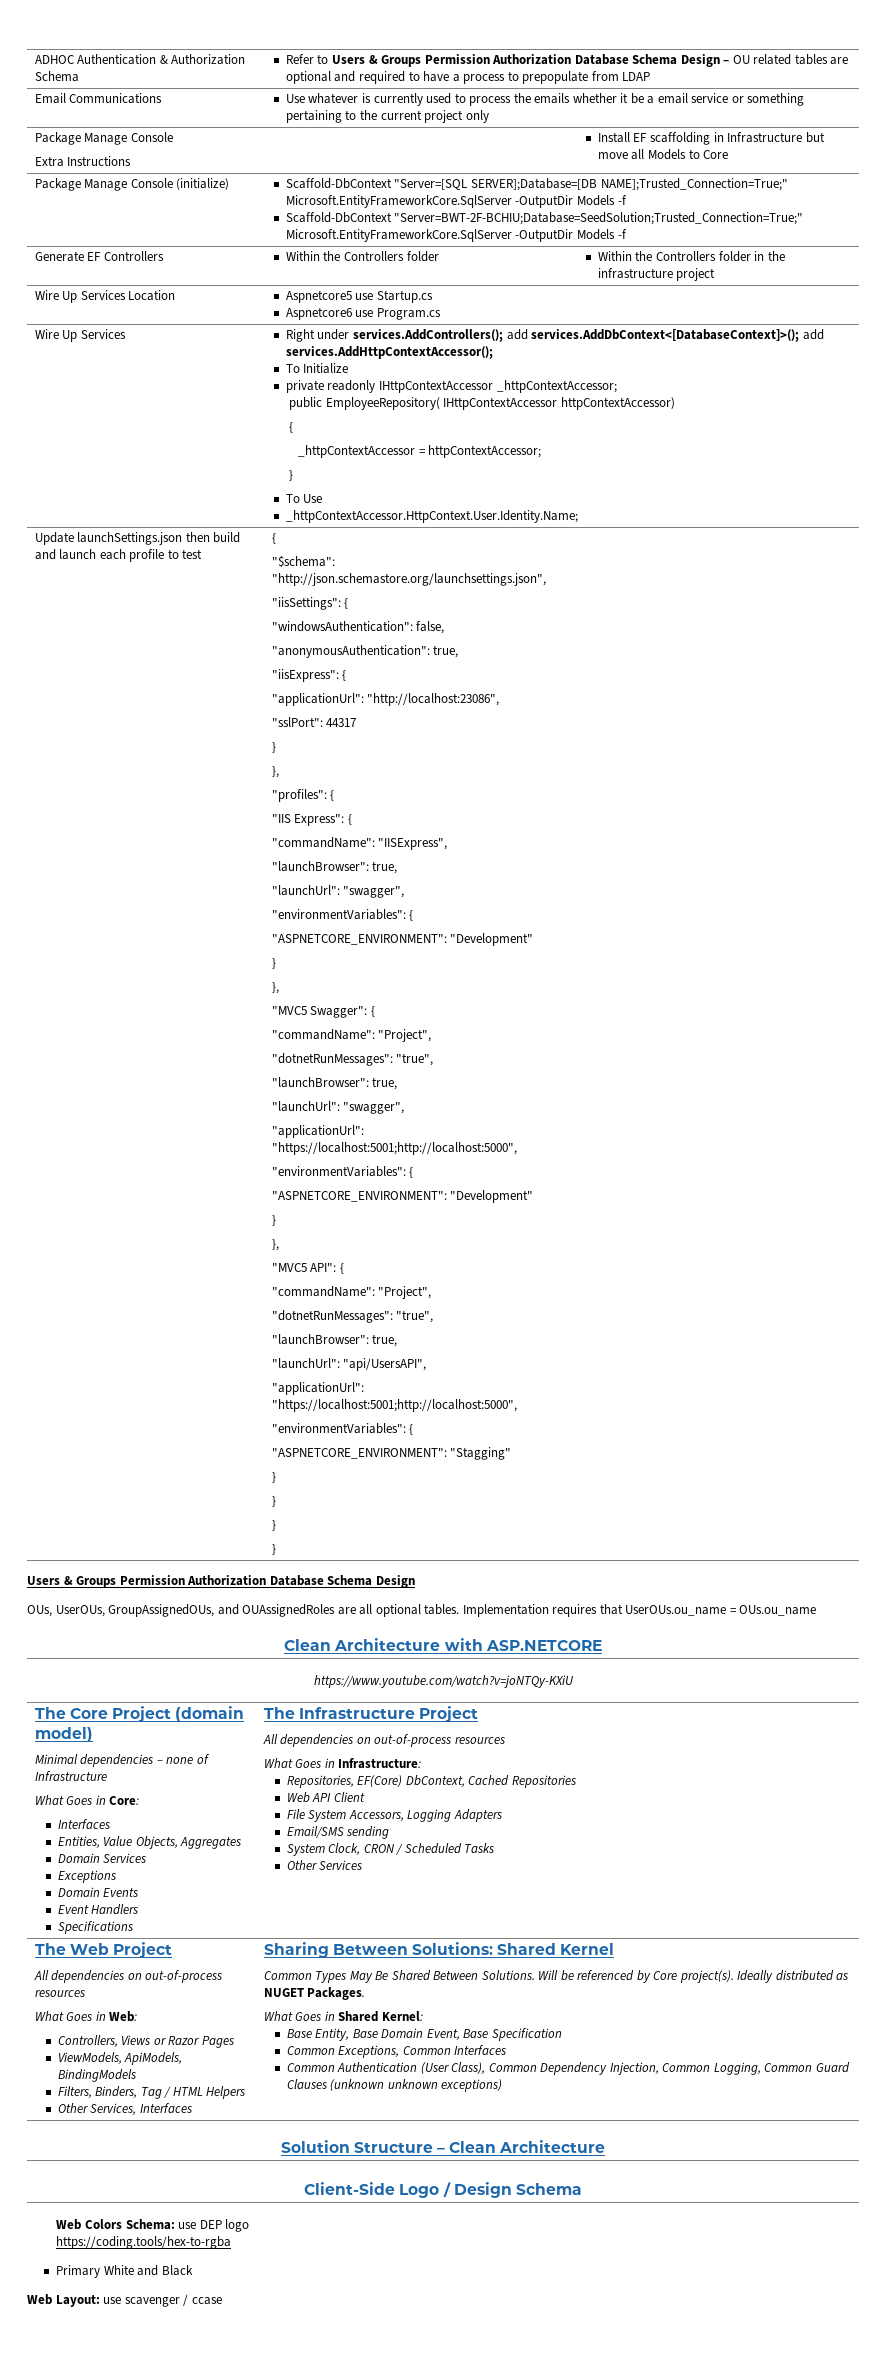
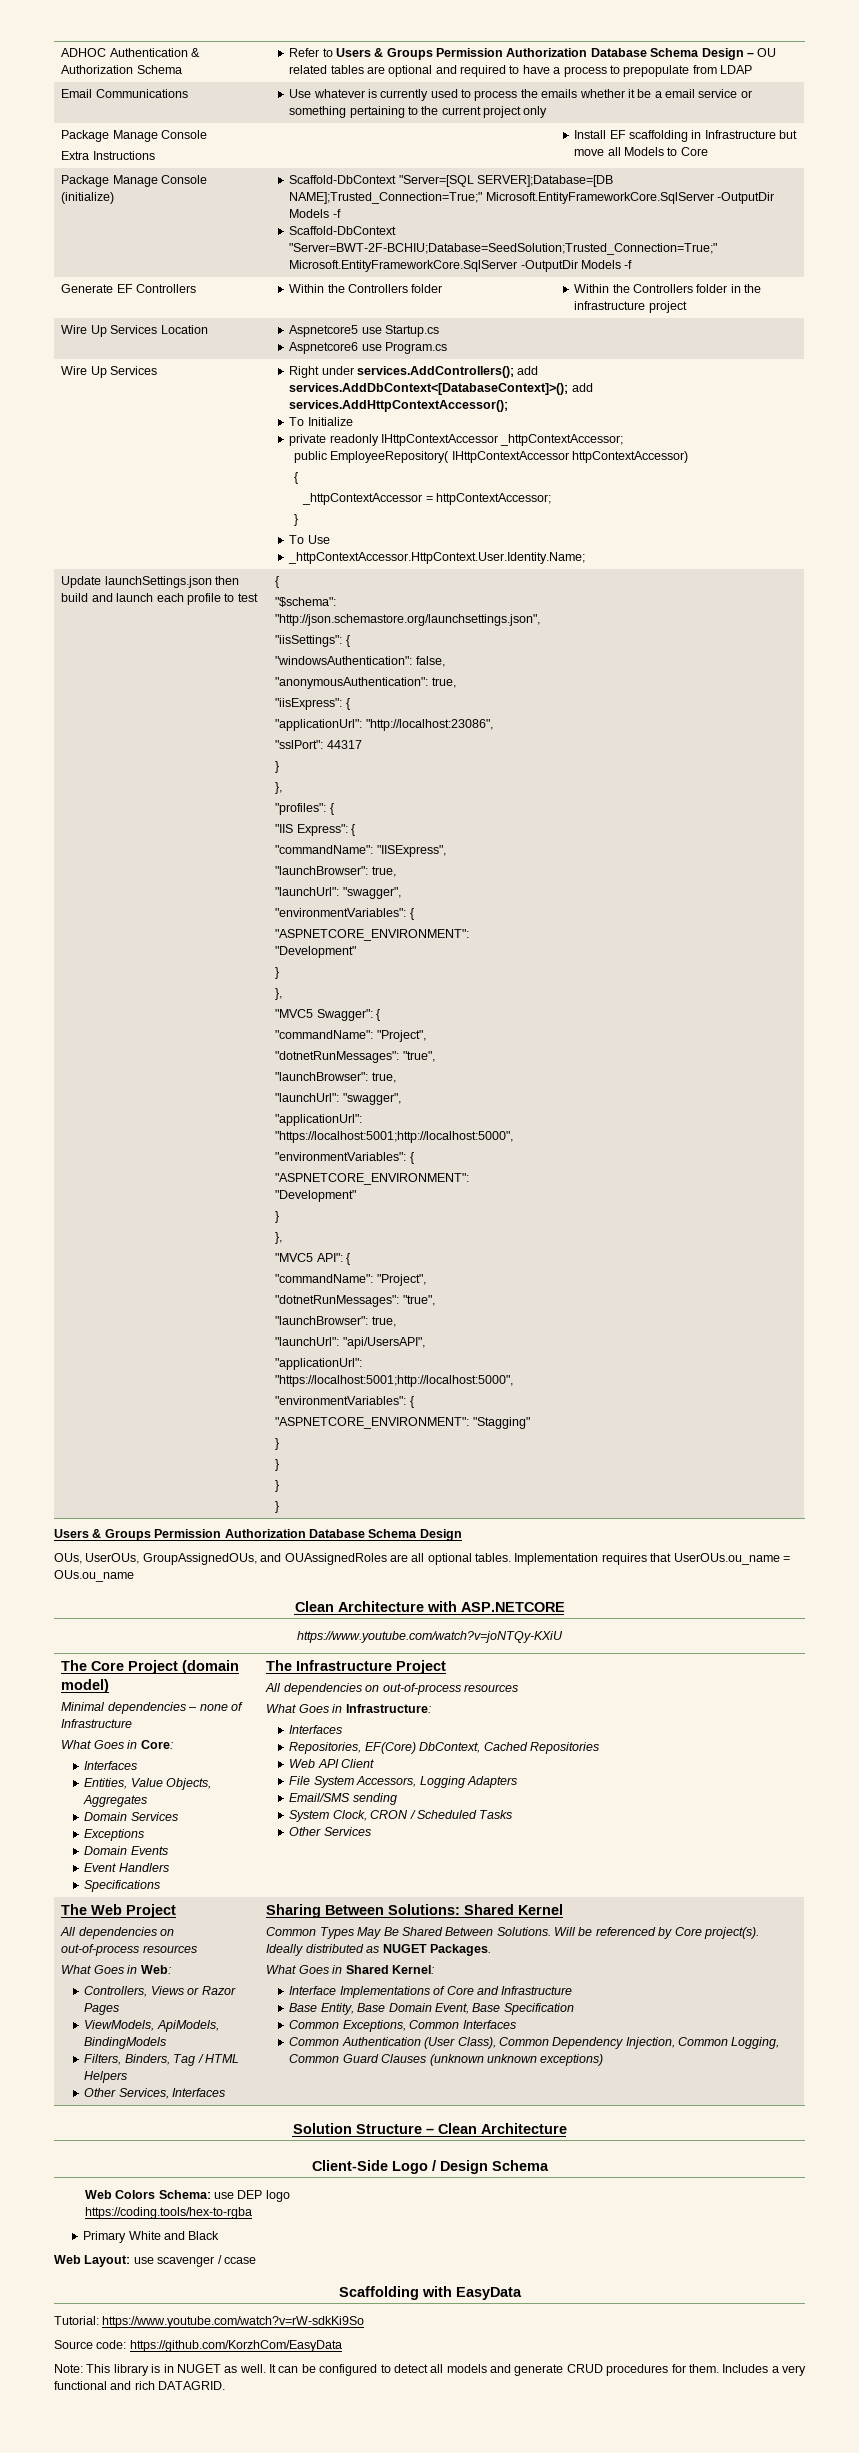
(422, 1763) none -> [289,1725,343,1734] // Interfaces
(423, 2016) none -> [289,1986,573,1998] // Interface Implementations of Core and Infrastructure
(222, 2301) none -> [338,2286,522,2300] [54,2316,365,2328] [54,2340,342,2352] [54,2364,806,2376] [54,2381,226,2390] // Scaffolding with EasyData // Tutorial: https://www.youtube.com/watch?v=rW-sdkKi9So // Source code: https://github.com/KorzhCom/EasyData // Note: This library is in NUGET as well. It can be configured to detect all models and generate CRUD procedures for them. Includes a very functional and rich DATAGRID.

